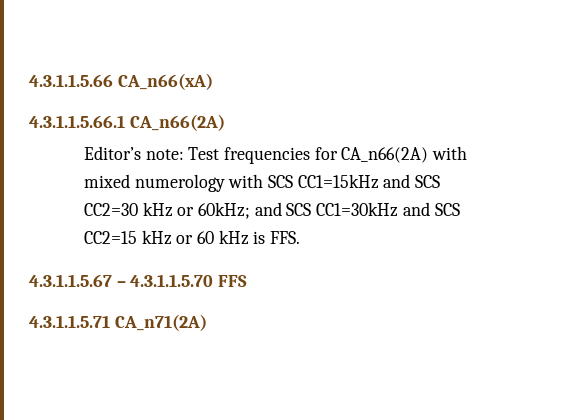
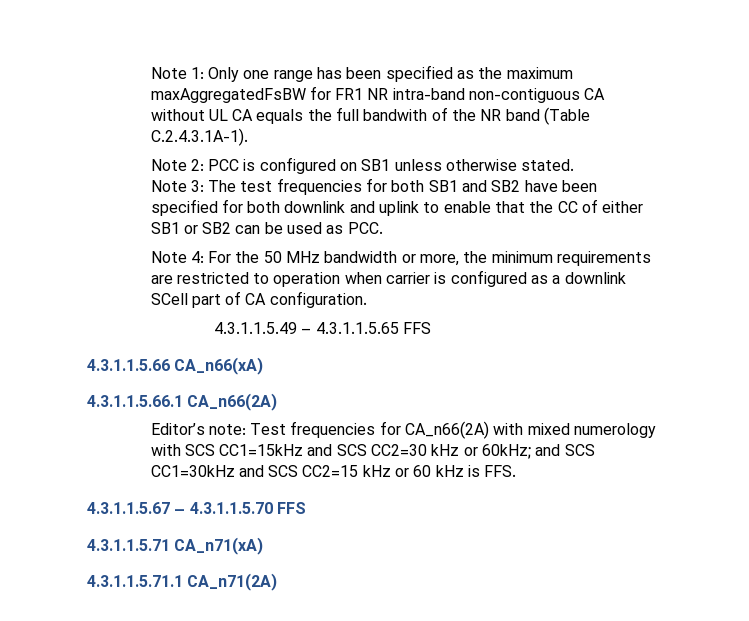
(29, 80) none -> [150,65,573,82] [150,86,606,103] [150,107,591,125] [150,128,248,146] [150,157,575,174] [150,178,598,195] [150,199,644,216] [150,222,383,234] [150,251,652,266] [150,270,626,287] [150,291,367,308] [214,322,431,334] Note 1: Only one range has been specified as the maximum maxAggregatedFsBW for FR1 NR intra-band non-contiguous CA without UL CA equals the full bandwith of the NR band (Table C.2.4.3.1A-1). // Note 2: PCC is configured on SB1 unless otherwise stated. // Note 3: The test frequencies for both SB1 and SB2 have been specified for both downlink and uplink to enable that the CC of either SB1 or SB2 can be used as PCC. // Note 4: For the 50 MHz bandwidth or more, the minimum requirements are restricted to operation when carrier is configured as a downlink SCell part of CA configuration. // 4.3.1.1.5.49 – 4.3.1.1.5.65 FFS //
(110, 321) none -> [174,537,264,555] [87,575,183,587] CA_n71(xA) // 4.3.1.1.5.71.1

